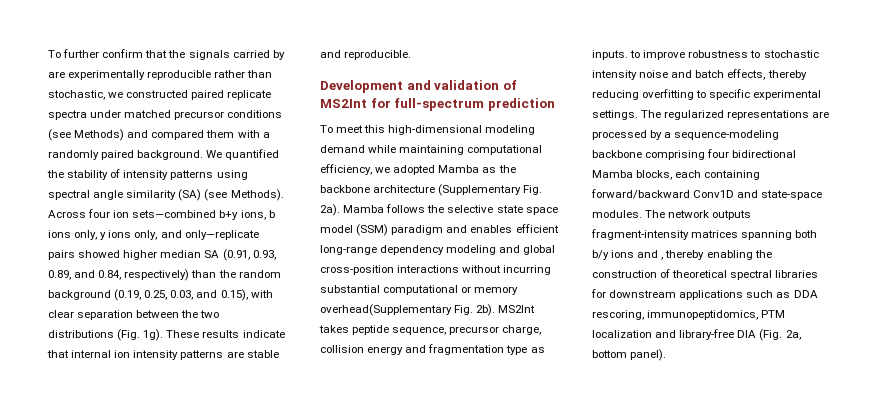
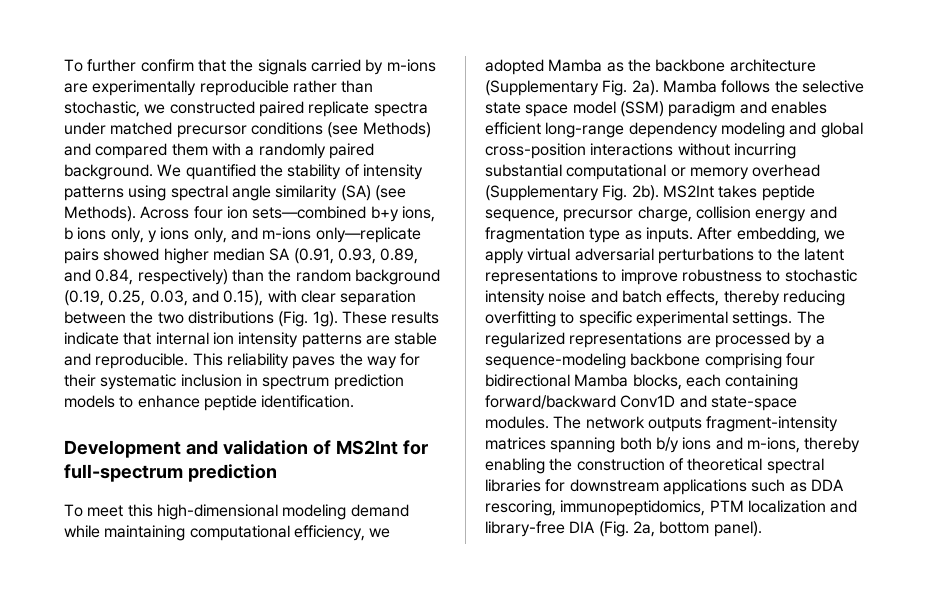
(285, 55) none -> [386,59,436,72] m-ions
(182, 234) none -> [262,227,312,240] m-ions
(412, 55) none -> [192,353,421,369] [64,374,404,390] [64,395,355,411] This reliability paves the way for their systematic inclusion in spectrum prediction models to enhance peptide identification.
[320,304,452,316] overhead(Supplementary -> [752,164,821,177] [485,185,599,201] overhead (Supplementary
(628, 55) none -> [697,227,845,243] [485,248,844,264] [485,269,598,285] After embedding, we apply virtual adversarial perturbations to the latent representations
[661,257,664,260] , -> [746,437,800,453] m-ions,

